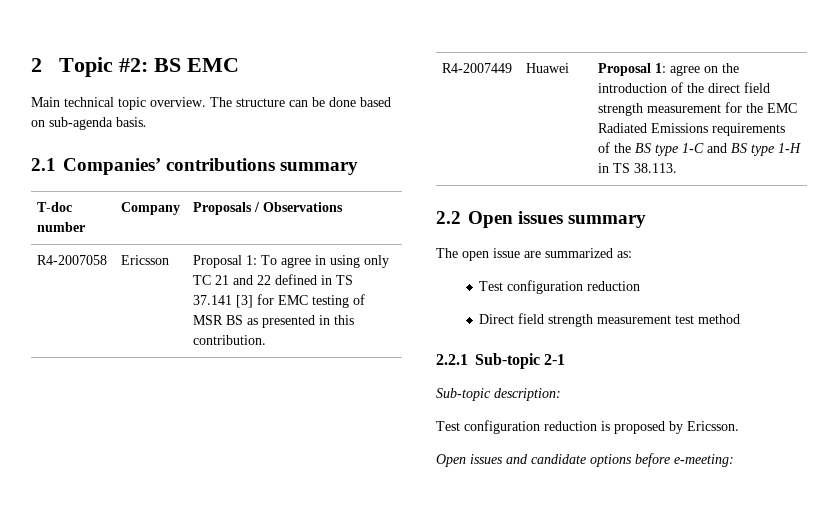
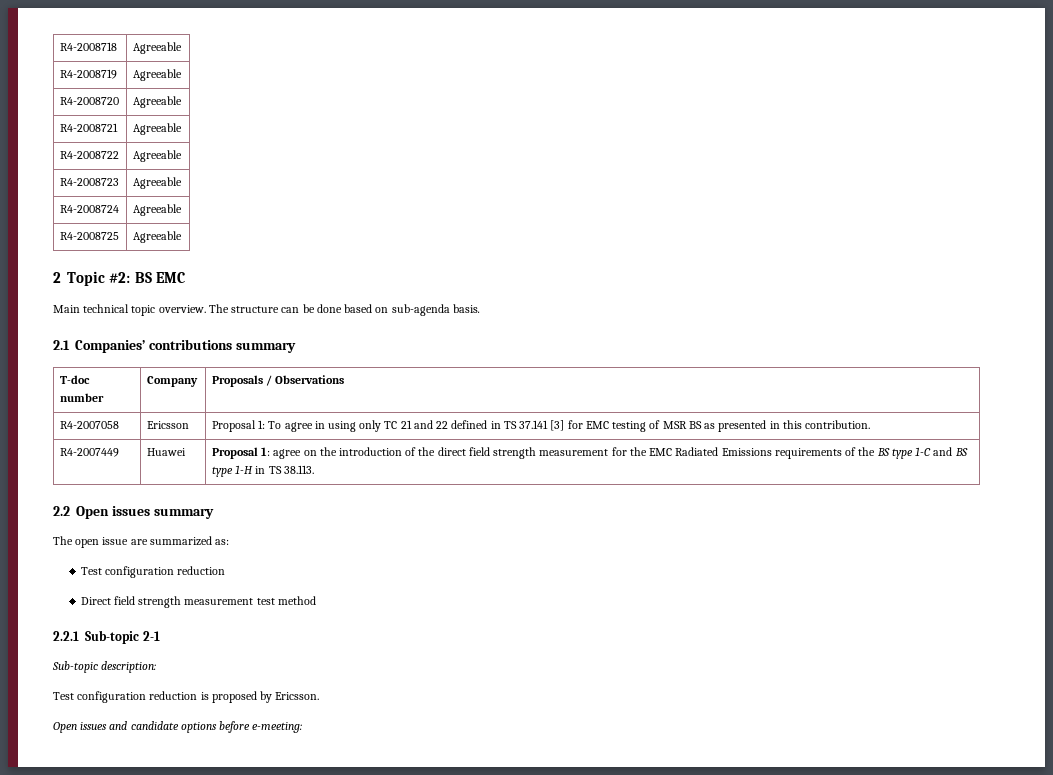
(31, 65) none -> [59,42,117,51] [132,42,182,54] [59,69,117,79] [132,69,182,81] [59,97,119,105] [132,96,182,108] [59,123,118,132] [132,123,182,135] [59,151,119,159] [132,150,182,162] [59,178,119,186] [132,177,182,189] [59,205,119,213] [132,204,182,216] [59,232,119,240] [132,231,182,243] R4-2008718 | Agreeable // R4-2008719 | Agreeable // R4-2008720 | Agreeable // R4-2008721 | Agreeable // R4-2008722 | Agreeable // R4-2008723 | Agreeable // R4-2008724 | Agreeable // R4-2008725 | Agreeable //

